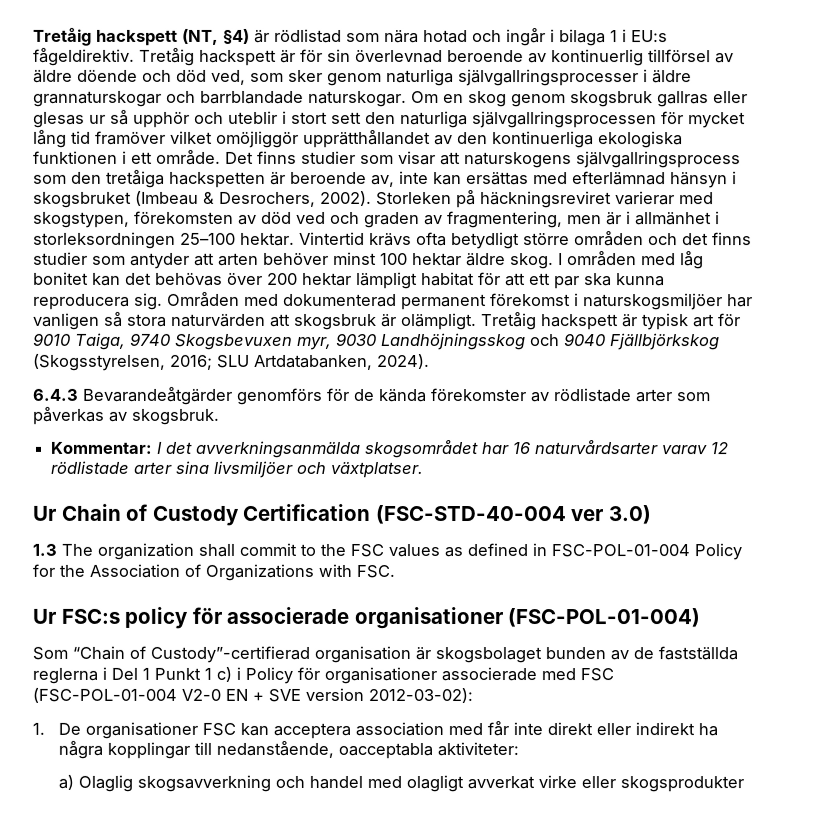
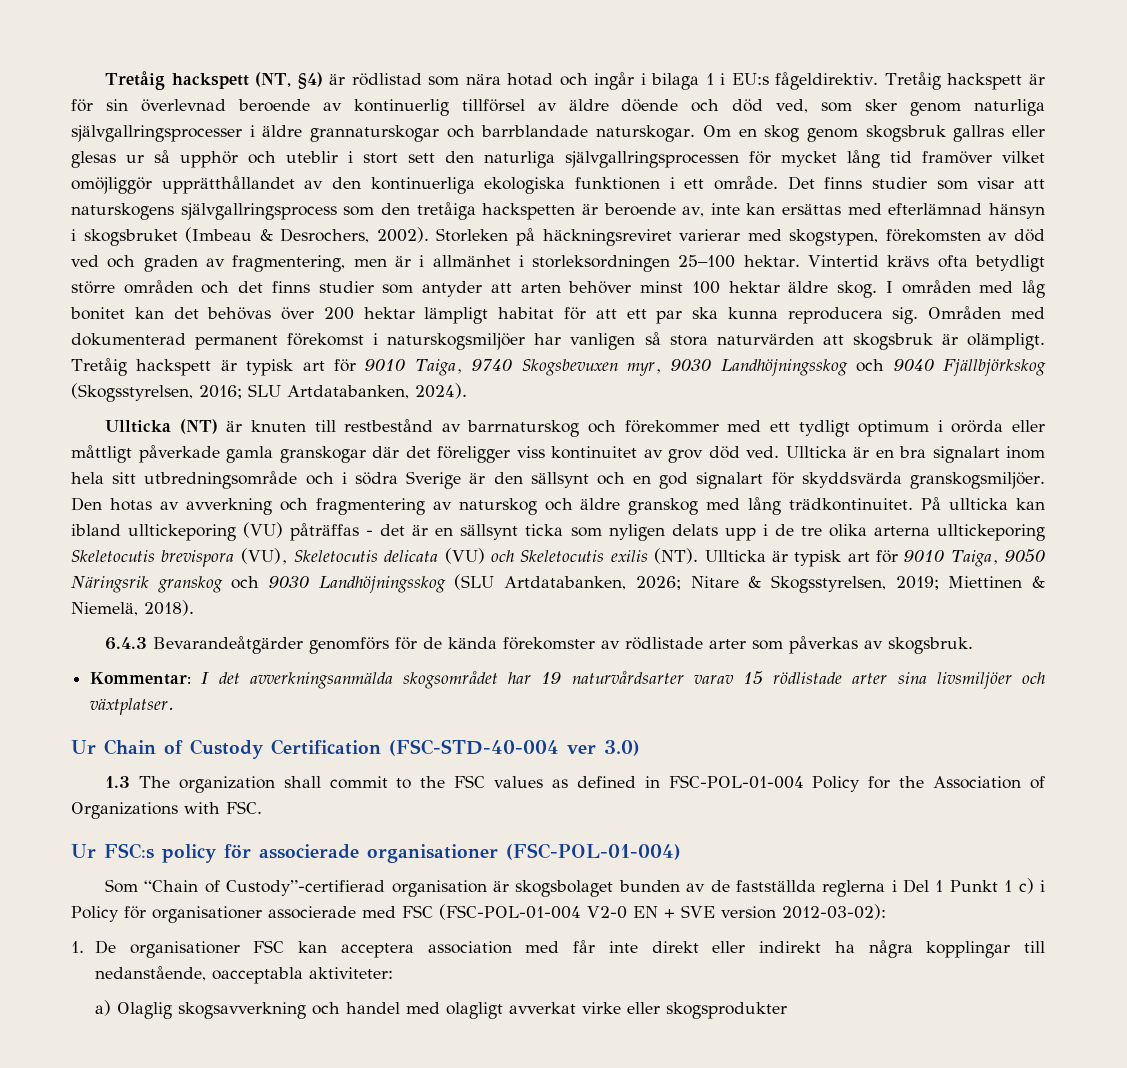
(430, 361) none -> [105,419,1045,437] [71,445,1045,463] [71,471,1046,489] [71,497,1045,515] [71,522,1045,541] [71,548,1046,567] [71,574,1046,593] [71,600,194,616] // Ullticka (NT) är knuten till restbestånd av barrnaturskog och förekommer med ett tydligt optimum i orörda eller måttligt påverkade gamla granskogar där det föreligger viss kontinuitet av grov död ved. Ullticka är en bra signalart inom hela sitt utbredningsområde och i södra Sverige är den sällsynt och en god signalart för skyddsvärda granskogsmiljöer. Den hotas av avverkning och fragmentering av naturskog och äldre granskog med lång trädkontinuitet. På ullticka kan ibland ulltickeporing (VU) påträffas - det är en sällsynt ticka som nyligen delats upp i de tre olika arterna ulltickeporing Skeletocutis brevispora (VU), Skeletocutis delicata (VU) och Skeletocutis exilis (NT). Ullticka är typisk art för 9010 Taiga, 9050 Näringsrik granskog och 9030 Landhöjningsskog (SLU Artdatabanken, 2026; Nitare & Skogsstyrelsen, 2019; Miettinen & Niemelä, 2018).
[512,442,531,455] 16 -> [541,672,562,684] 19
[710,442,729,455] 12 -> [743,671,764,685] 15

